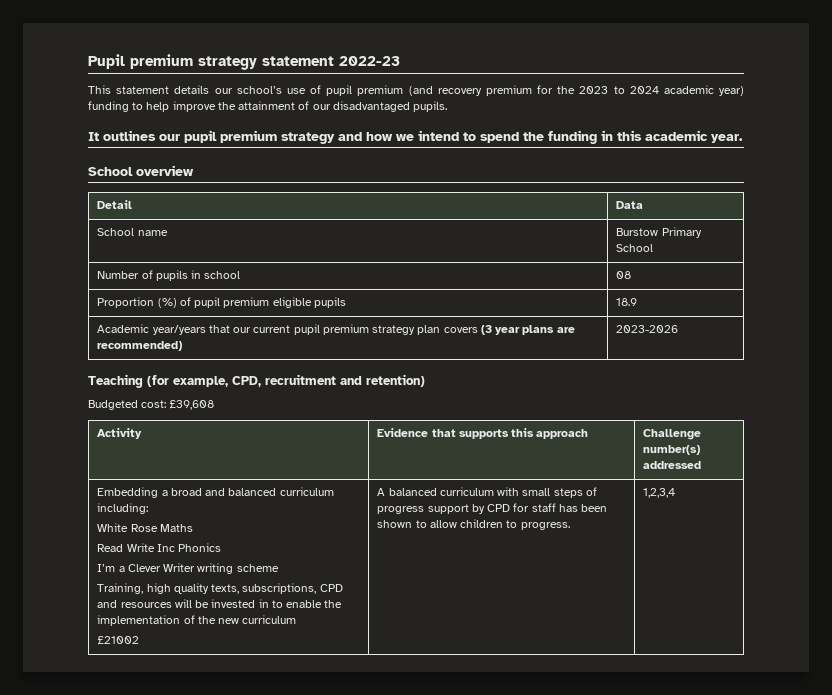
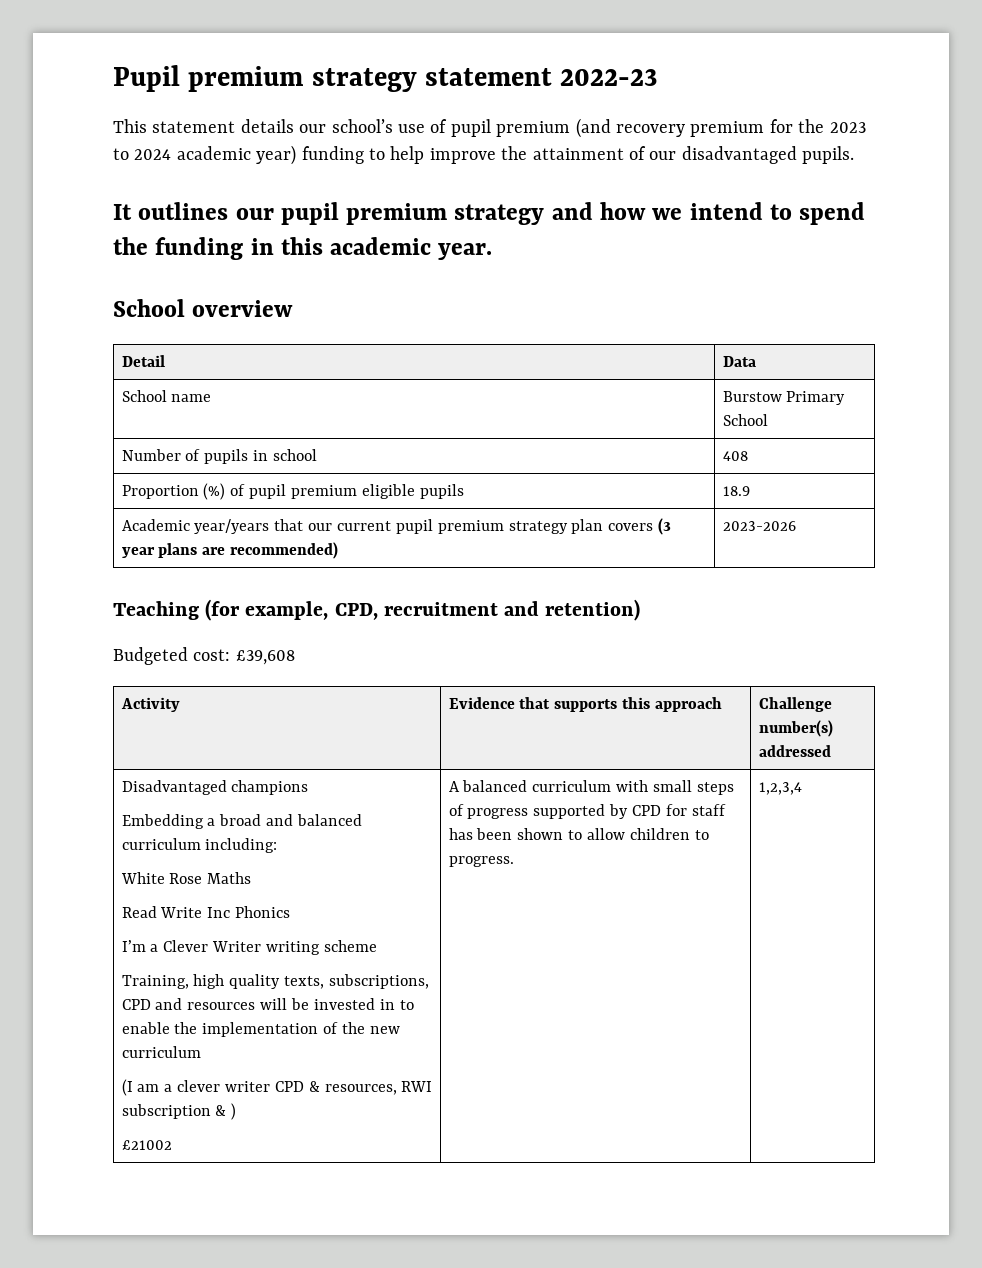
[616,271,632,279] 08 -> [722,451,748,461] 408
(702, 465) none -> [121,780,309,795] Disadvantaged champions //
(297, 619) none -> [121,1079,433,1096] [121,1103,237,1120] // (I am a clever writer CPD & resources, RWI subscription & )
[427,504,469,514] support -> [533,804,606,819] supported

